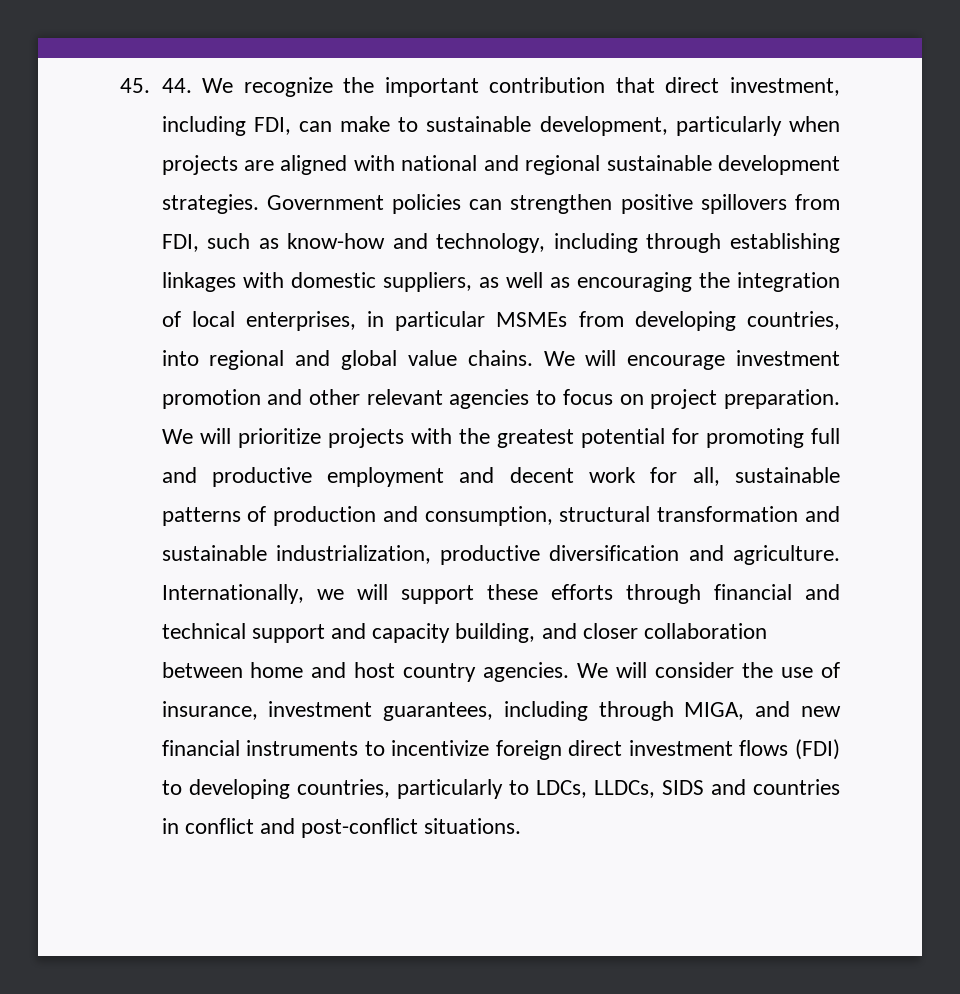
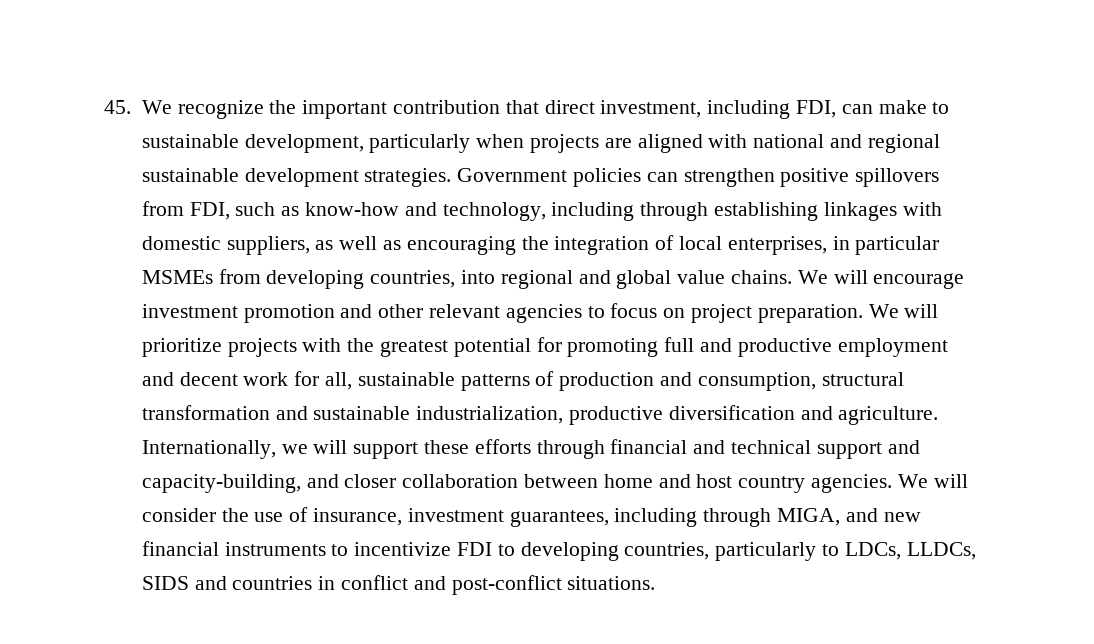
[161,78,192,93] 44. -> (131, 107) none
[372,623,536,643] capacity building, -> [141,474,301,493] capacity-building,
[495,739,840,760] foreign direct investment flows (FDI) -> [456,542,492,556] FDI

